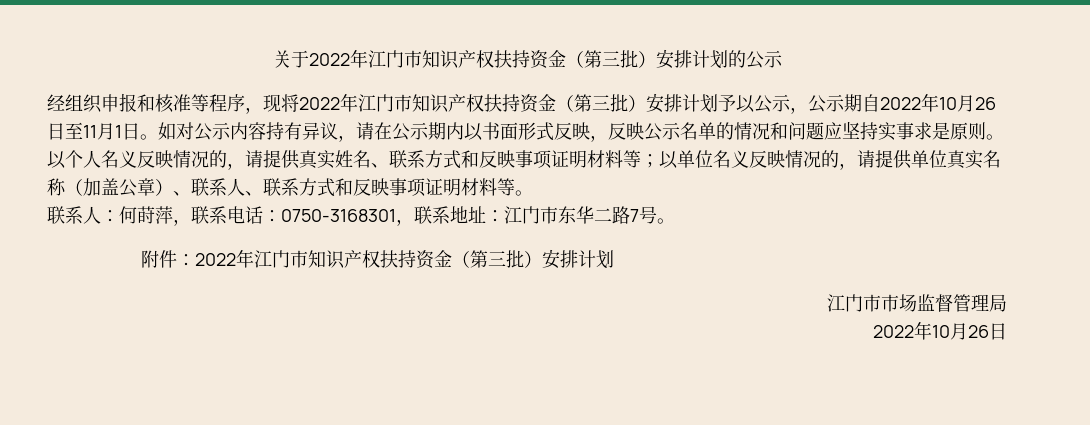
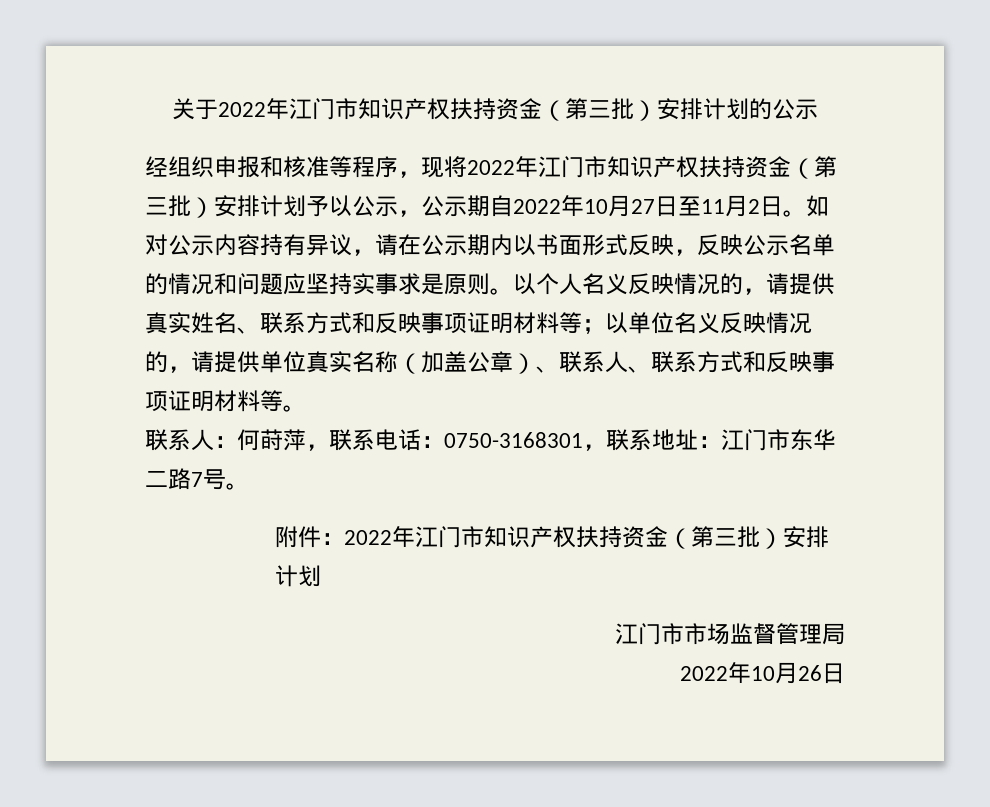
[975,97,996,110] 26 -> [631,199,655,214] 27
[115,125,122,138] 1 -> [748,199,760,214] 2

